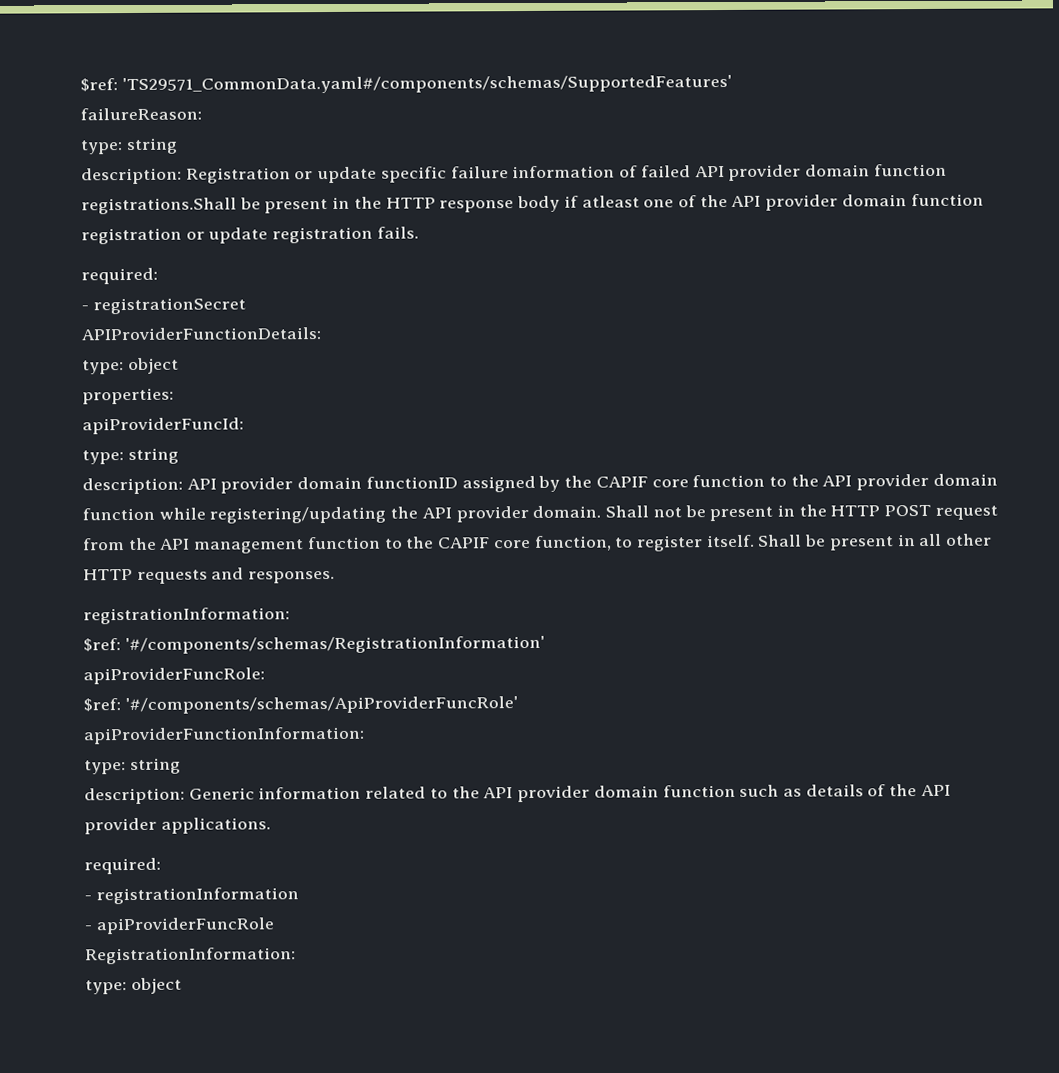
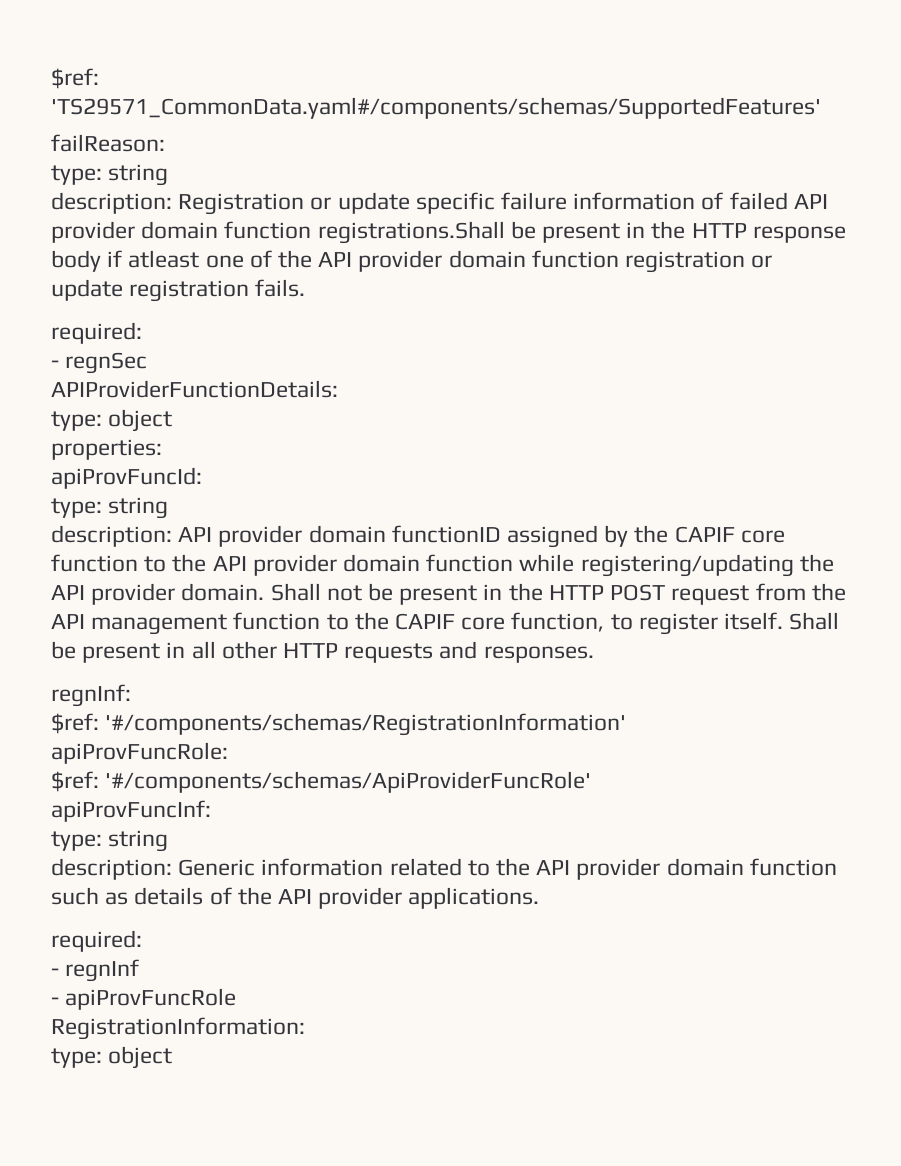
[80,107,202,121] failureReason: -> [51,134,165,152] failReason:
[92,297,246,315] registrationSecret -> [65,352,148,374] regnSec
[82,417,244,435] apiProviderFuncId: -> [51,467,202,489] apiProvFuncId:
[83,607,290,625] registrationInformation: -> [51,684,131,707] regnInf:
[83,667,265,685] apiProviderFuncRole: -> [51,742,228,764] apiProvFuncRole:
[83,726,365,745] apiProviderFunctionInformation: -> [51,800,211,822] apiProvFuncInf:
[95,887,299,905] [84,917,275,935] registrationInformation // - apiProviderFuncRole -> [65,959,140,982] [51,988,237,1010] regnInf // - apiProvFuncRole

